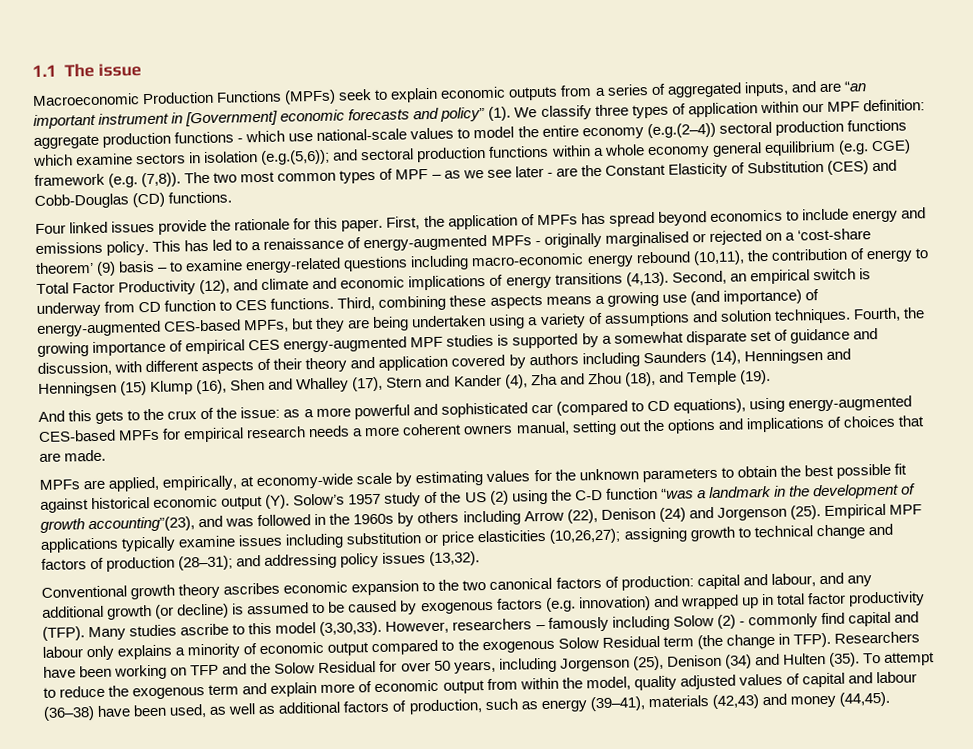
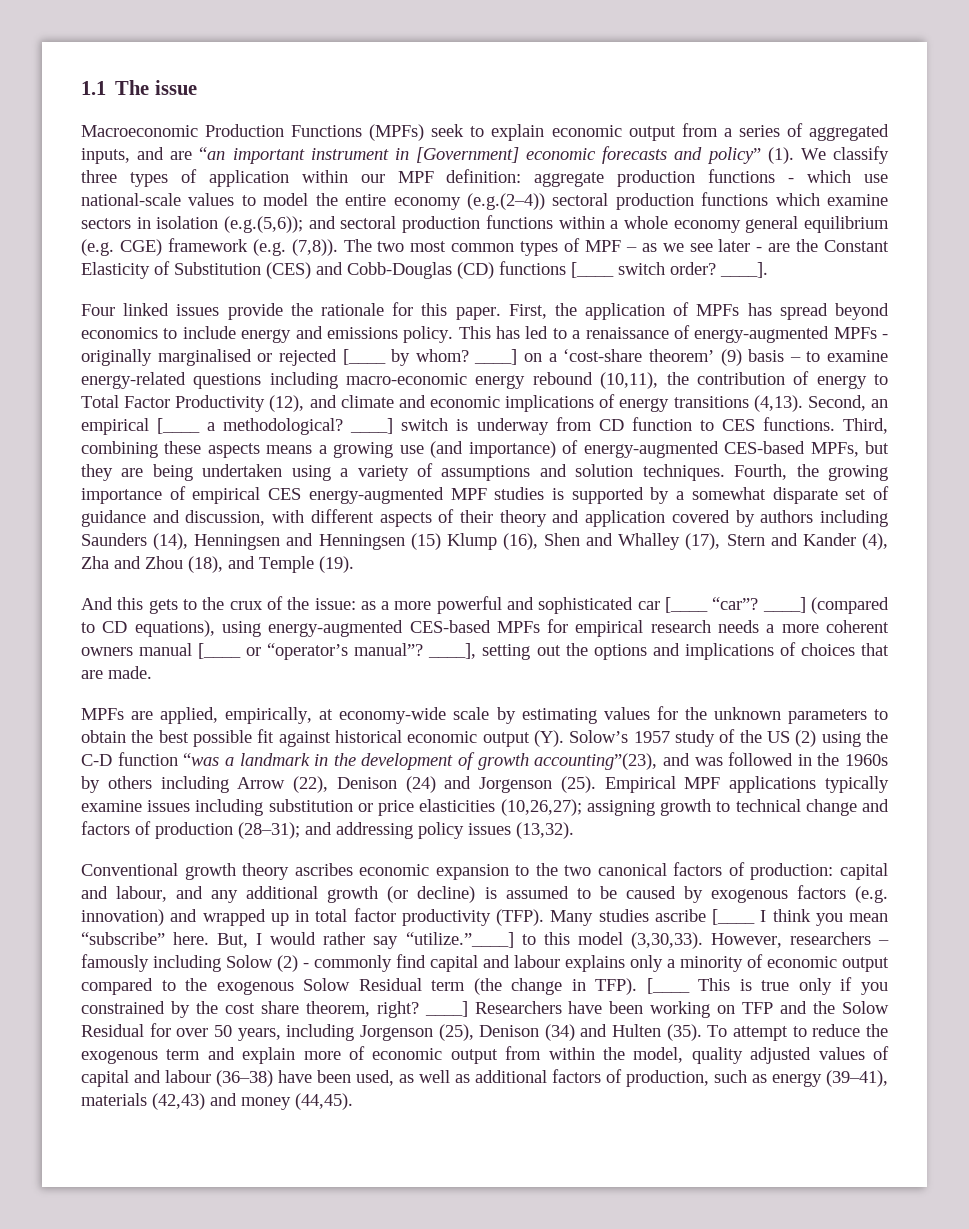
[508,86,559,101] outputs -> [628,126,676,141] output
[168,191,233,204] functions. -> [499,261,768,278] functions [____ switch order? ____].
(762, 238) none -> [342,349,518,366] [____ by whom? ____]
(810, 277) none -> [157,418,394,435] [____ a methodological? ____]
(553, 408) none -> [665,597,806,613] [____ “car”? ____]
[515,421,570,436] manual, -> [139,643,477,660] manual [____ or “operator’s manual”? ____],
(230, 629) none -> [712,909,888,926] [81,932,514,949] [____ I think you mean “subscribe” here. But, I would rather say “utilize.”____]
[86,644,174,661] only explains -> [565,955,663,972] explains only
(831, 640) none -> [646,977,888,995] [81,1001,468,1018] [____ This is true only if you constrained by the cost share theorem, right? ____]

